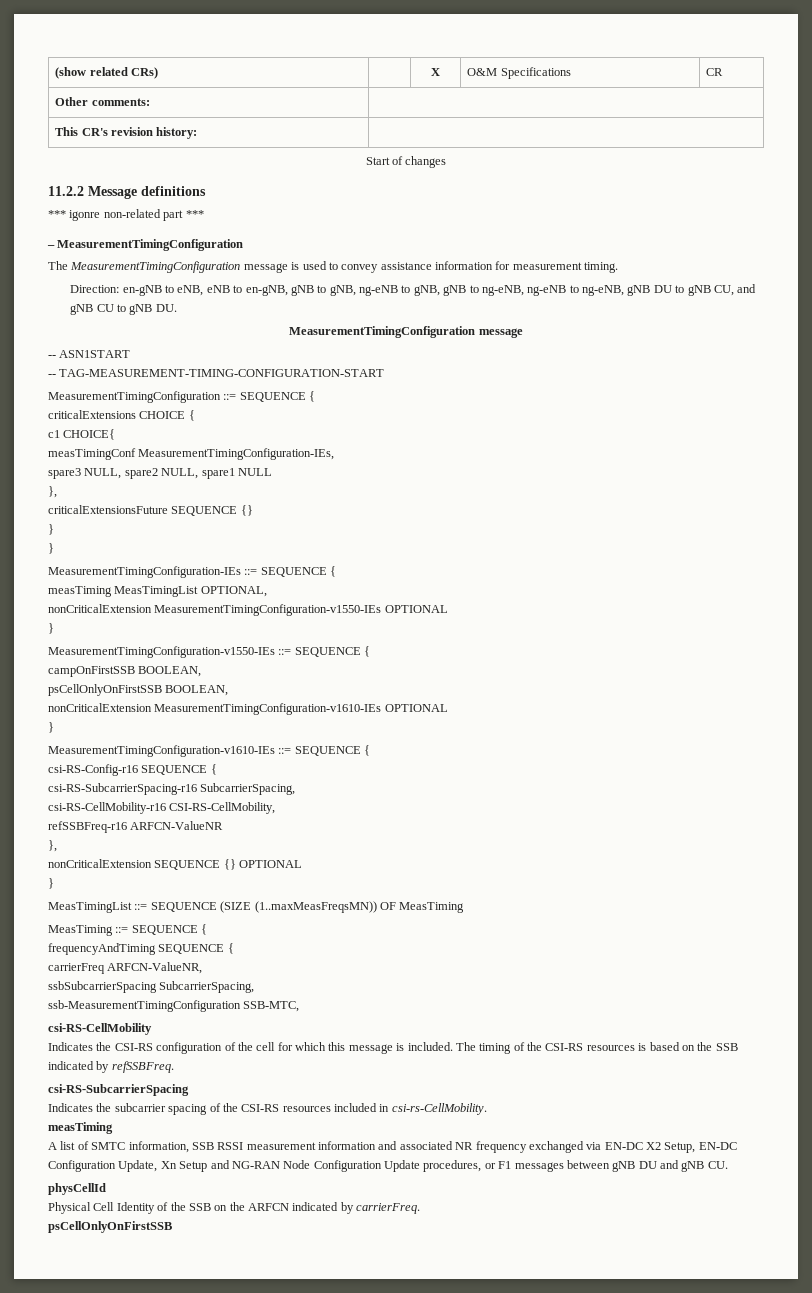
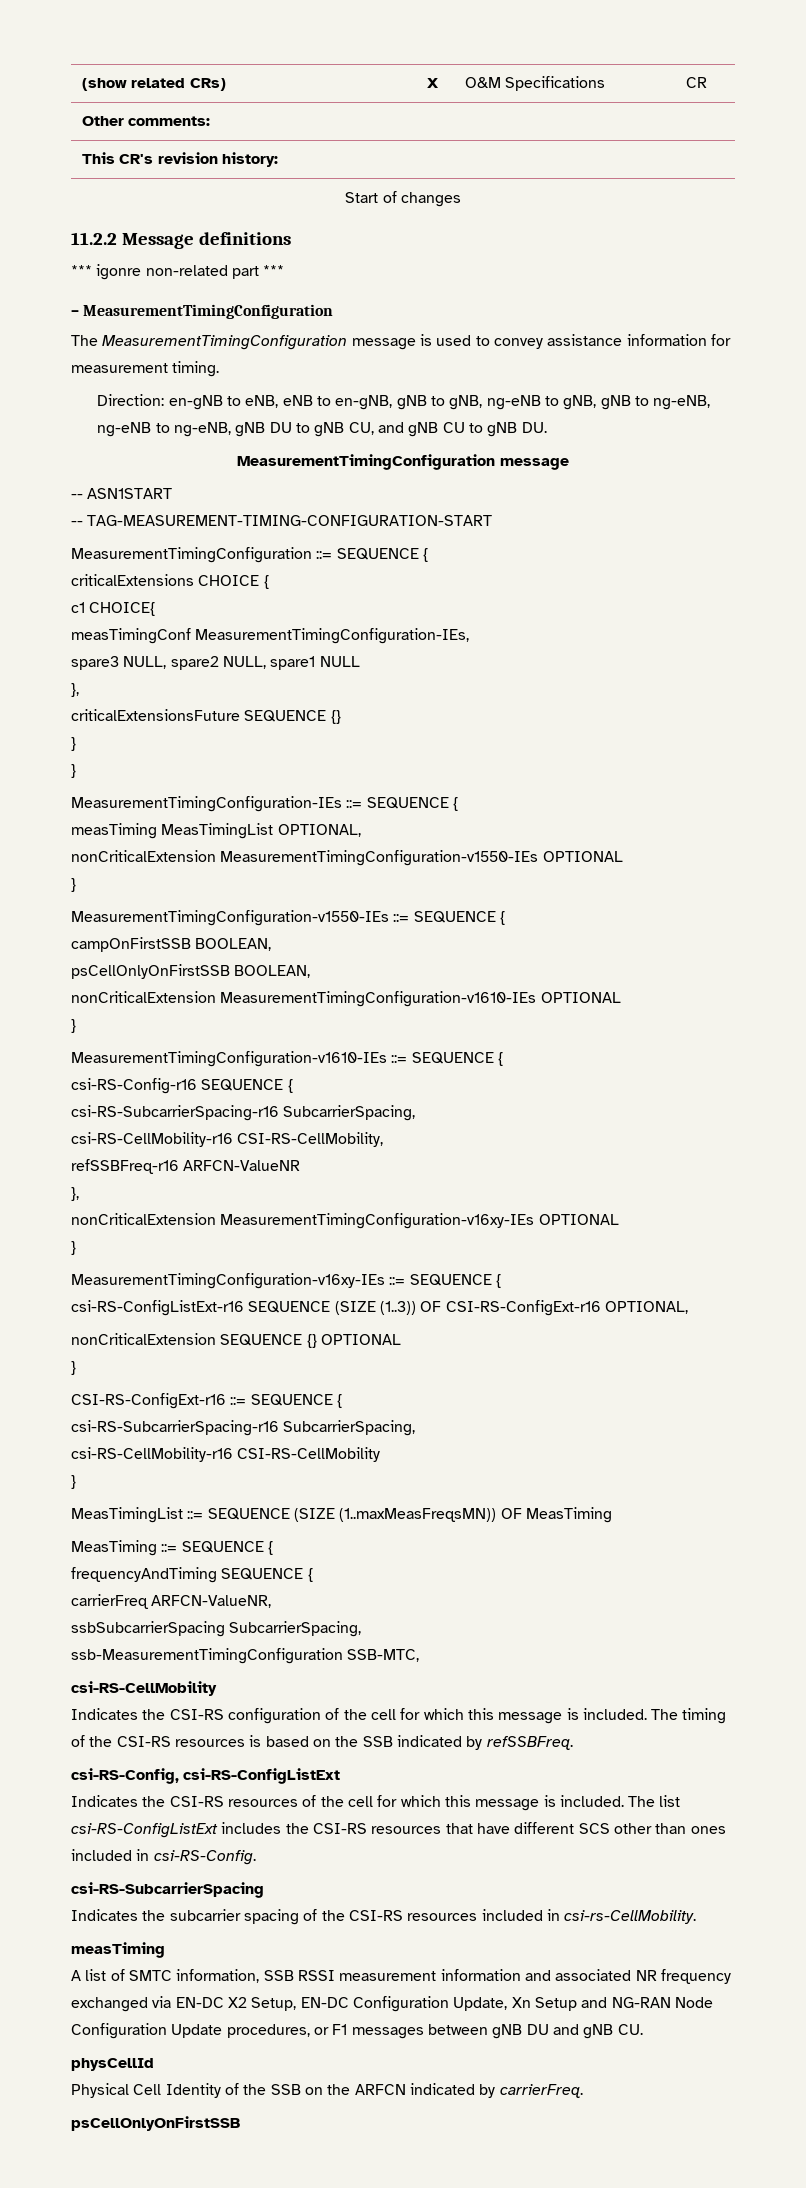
(57, 846) none -> [71,1213,619,1229] [71,1241,76,1255] [71,1273,501,1289] [71,1300,688,1316] // nonCriticalExtension MeasurementTimingConfiguration-v16xy-IEs OPTIONAL // } // MeasurementTimingConfiguration-v16xy-IEs ::= SEQUENCE { // csi-RS-ConfigListExt-r16 SEQUENCE (SIZE (1..3)) OF CSI-RS-ConfigExt-r16 OPTIONAL,
(54, 883) none -> [71,1393,342,1409] [71,1420,416,1436] [71,1447,381,1462] [71,1475,76,1489] // CSI-RS-ConfigExt-r16 ::= SEQUENCE { // csi-RS-SubcarrierSpacing-r16 SubcarrierSpacing, // csi-RS-CellMobility-r16 CSI-RS-CellMobility // }
(174, 1067) none -> [71,1768,341,1784] [71,1795,681,1811] [71,1822,726,1838] [71,1849,256,1865] // csi-RS-Config, csi-RS-ConfigListExt // Indicates the CSI-RS resources of the cell for which this message is included. The list csi-RS-ConfigListExt includes the CSI-RS resources that have different SCS other than ones included in csi-RS-Config.

